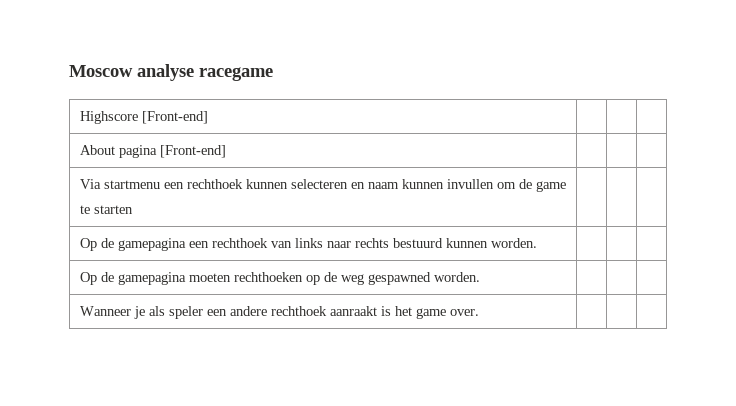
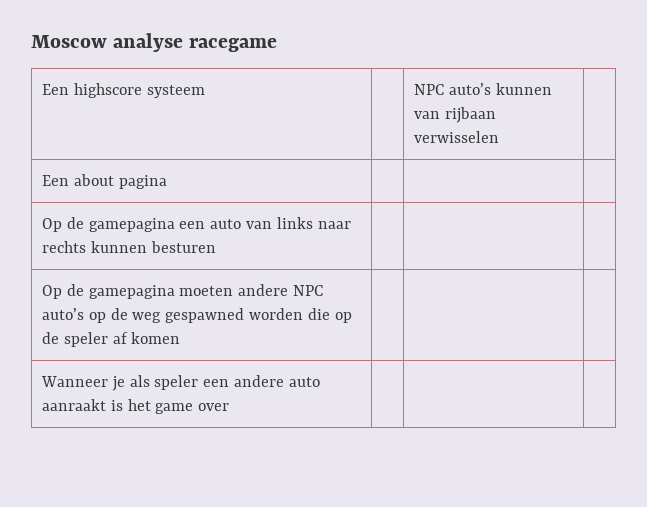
[79,111,208,124] [79,145,226,158] [79,179,566,192] [79,205,133,214] Highscore [Front-end] | | | // About pagina [Front-end] | | | // Via startmenu een rechthoek kunnen selecteren en naam kunnen invullen om de game te starten -> [41,83,205,98] [413,83,552,95] [413,107,496,123] [413,131,499,143] [41,174,167,189] Een highscore systeem | | NPC auto’s kunnen van rijbaan verwisselen | // Een about pagina
[211,238,268,248] rechthoek -> [210,219,242,229] auto
[392,238,537,248] bestuurd kunnen worden. -> [90,241,216,253] kunnen besturen
[233,272,303,282] rechthoeken -> [238,284,324,296] [41,308,84,320] andere NPC auto’s
[433,272,480,282] worden. -> [249,308,352,323] [41,332,181,347] worden die op de speler af komen
[270,306,327,316] rechthoek -> [288,377,320,387] auto
[449,309,479,316] over. -> [198,403,230,411] over

